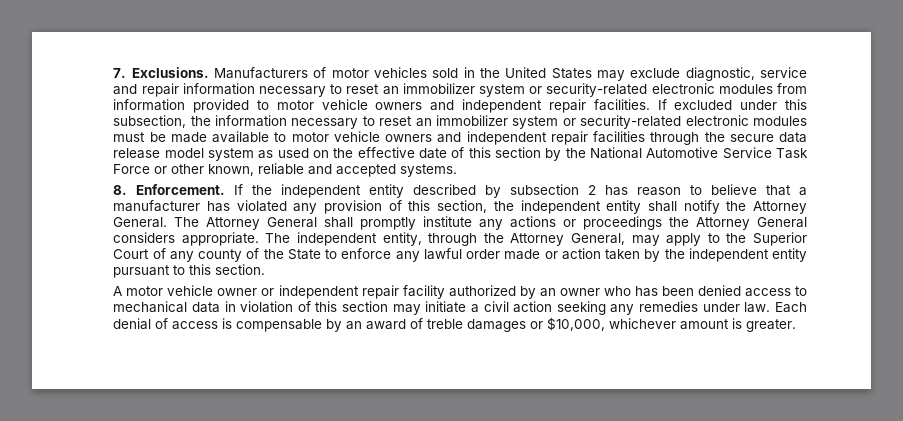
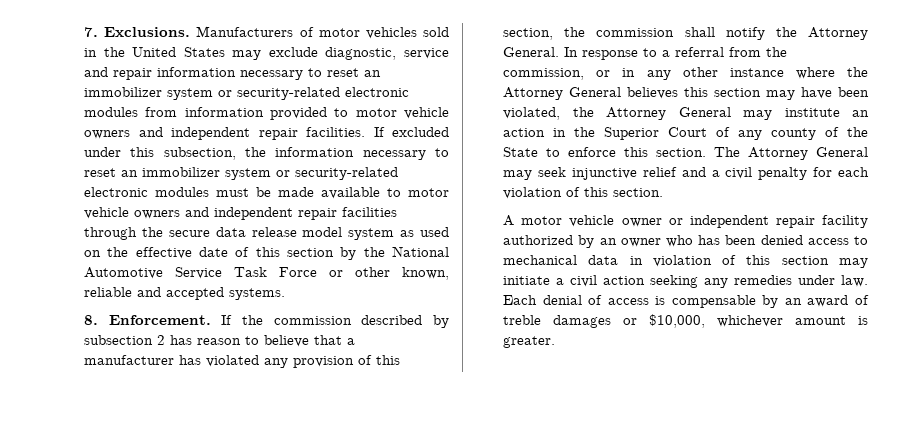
[281,184,405,198] independent entity -> [273,316,352,325] commission
[520,200,642,214] independent entity -> [596,28,675,37] commission
[174,216,808,230] [113,232,720,246] The Attorney General shall promptly institute any actions or proceedings the Attorney General considers appropriate. The independent entity, through the Attorney General, may apply to -> [564,47,788,60] [503,67,868,80] [503,87,869,100] [503,107,869,120] [503,128,567,137] In response to a referral from the commission, or in any other instance where the Attorney General believes this section may have been violated, the Attorney General may institute an action in
[395,248,808,262] [113,265,186,278] any lawful order made or action taken by the independent entity pursuant to -> [624,147,868,160] [503,167,870,180] [503,187,581,199] this section. The Attorney General may seek injunctive relief and a civil penalty for each violation of

